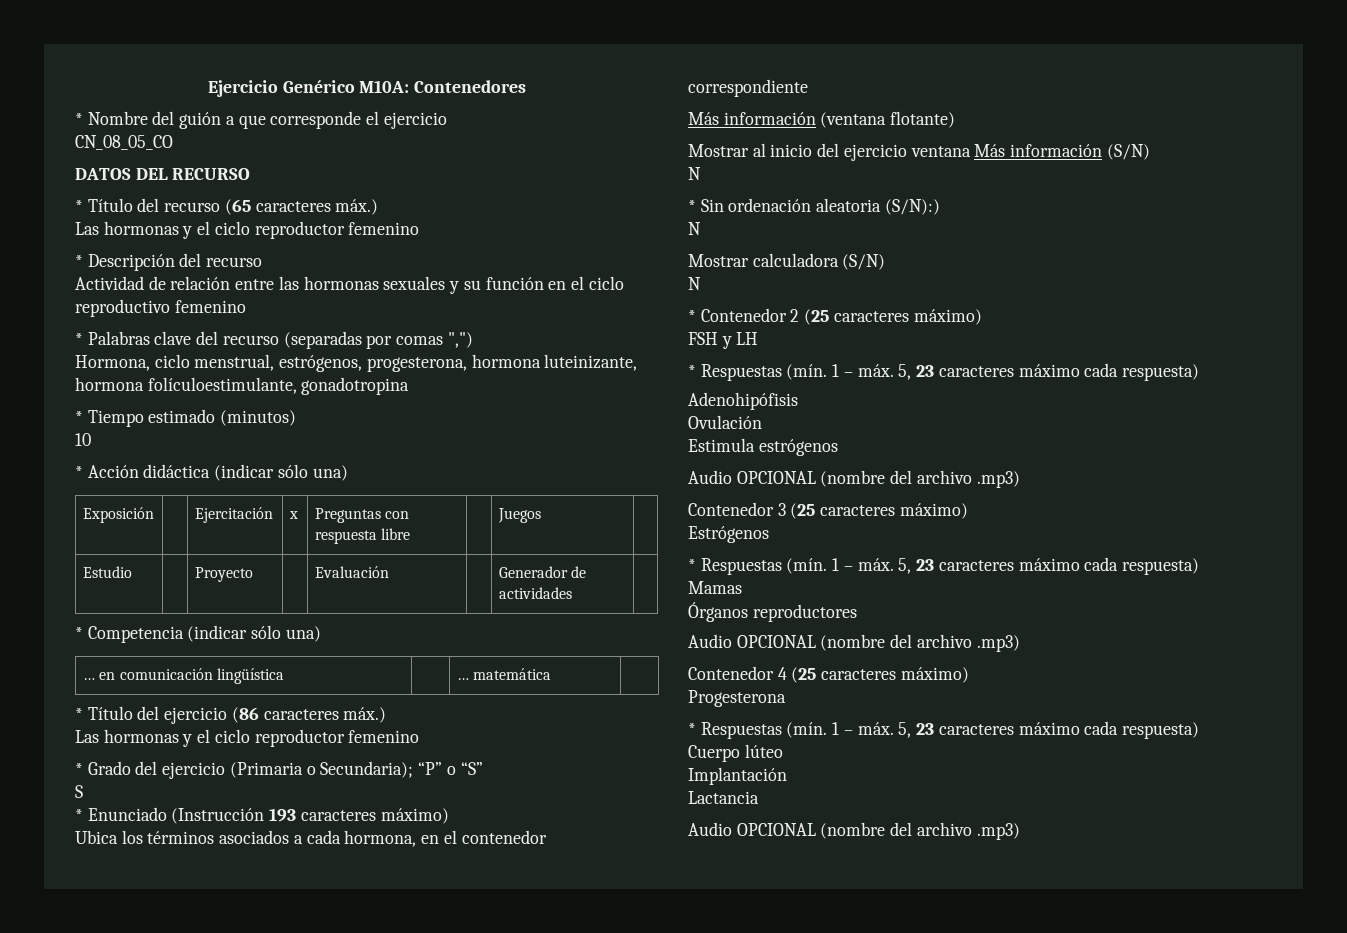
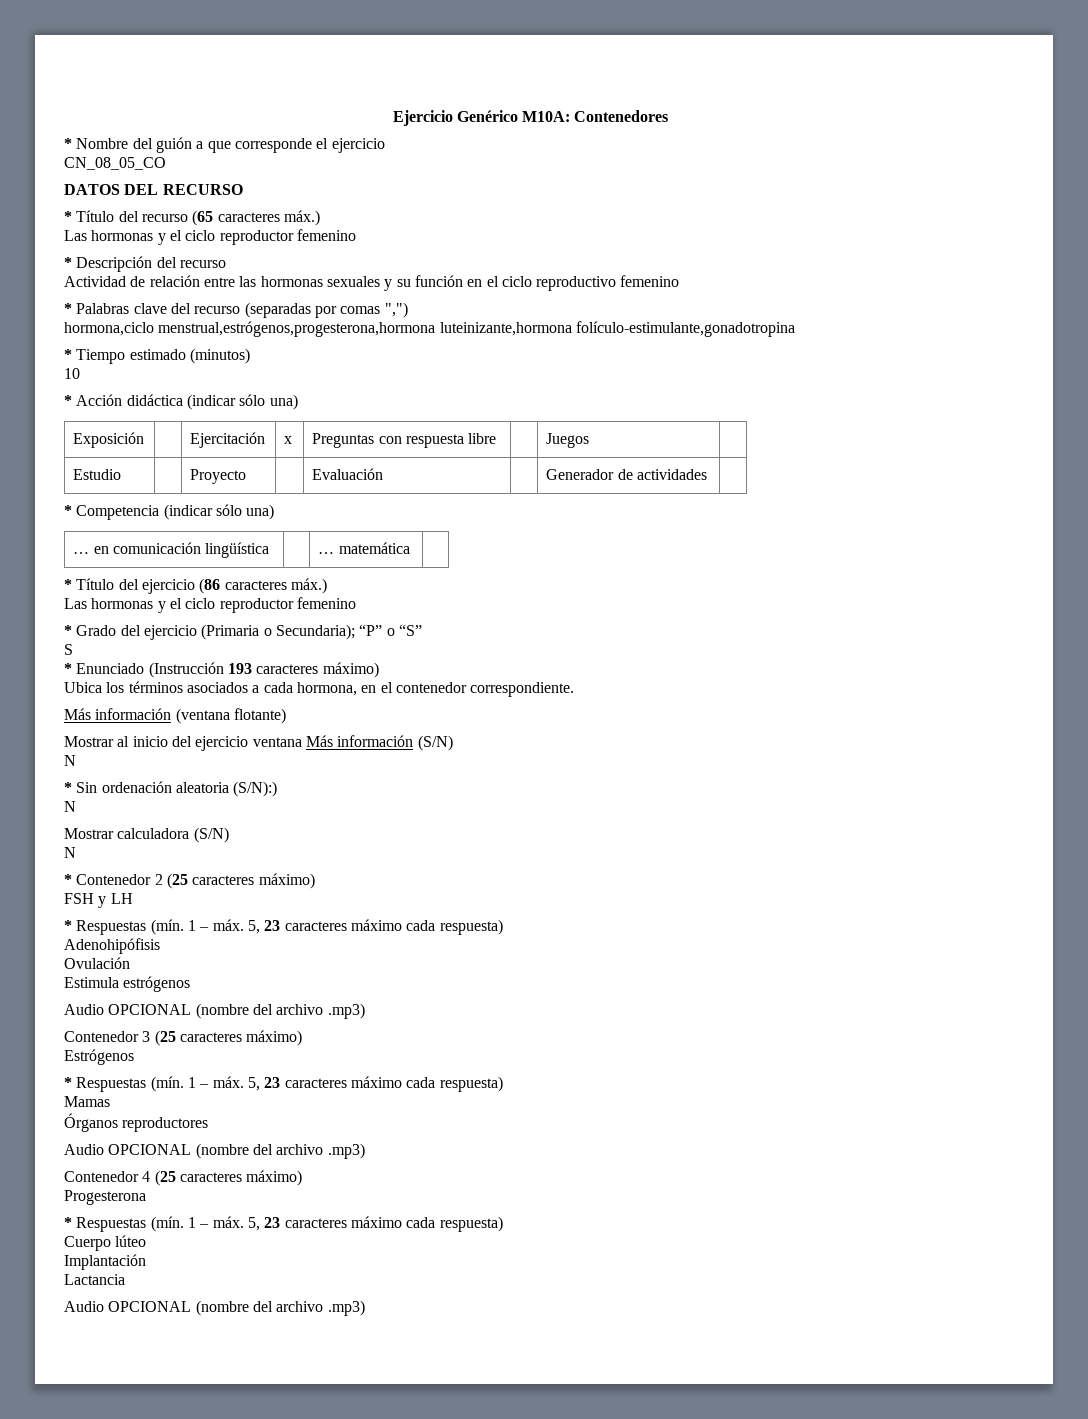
[75,354,638,372] [75,377,410,395] Hormona, ciclo menstrual, estrógenos, progesterona, hormona luteinizante, hormona folículoestimulante, gonadotropina -> [64,321,795,337] hormona,ciclo menstrual,estrógenos,progesterona,hormona luteinizante,hormona folículo-estimulante,gonadotropina
[688,79,808,97] correspondiente -> [470,682,575,697] correspondiente.

